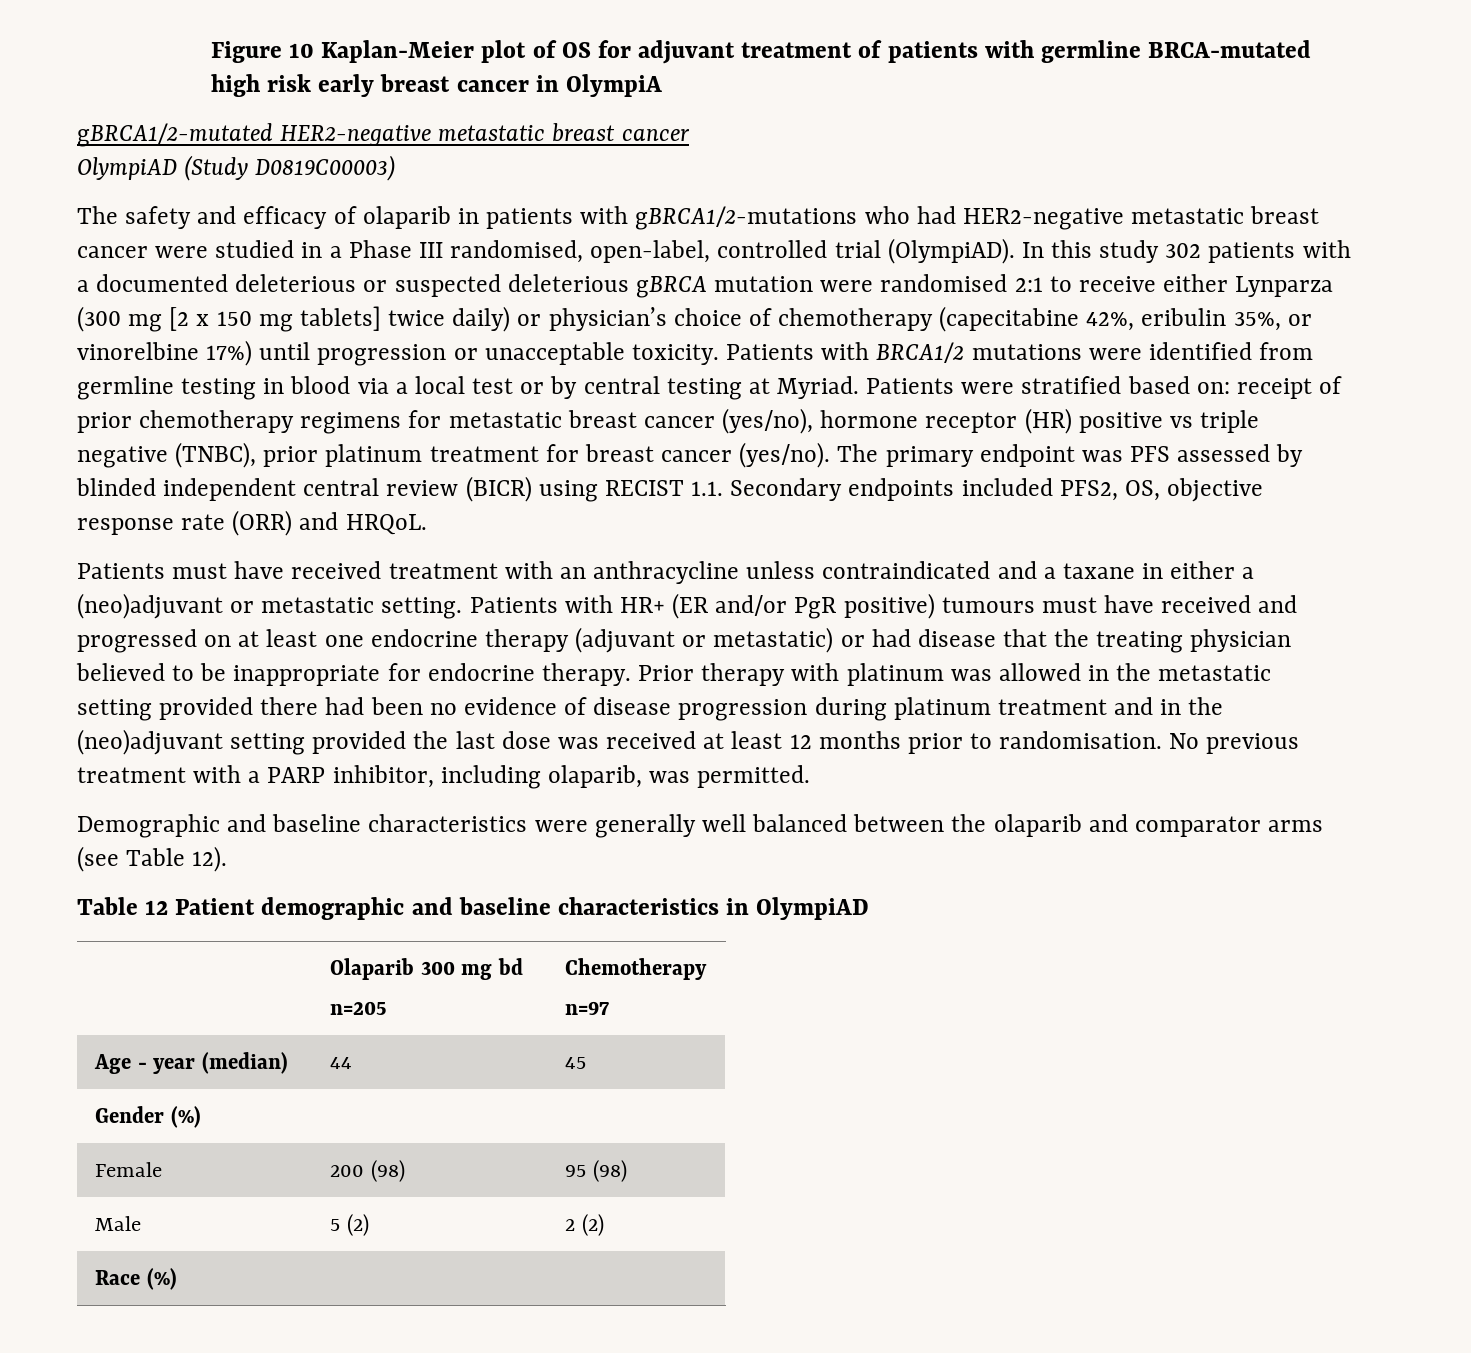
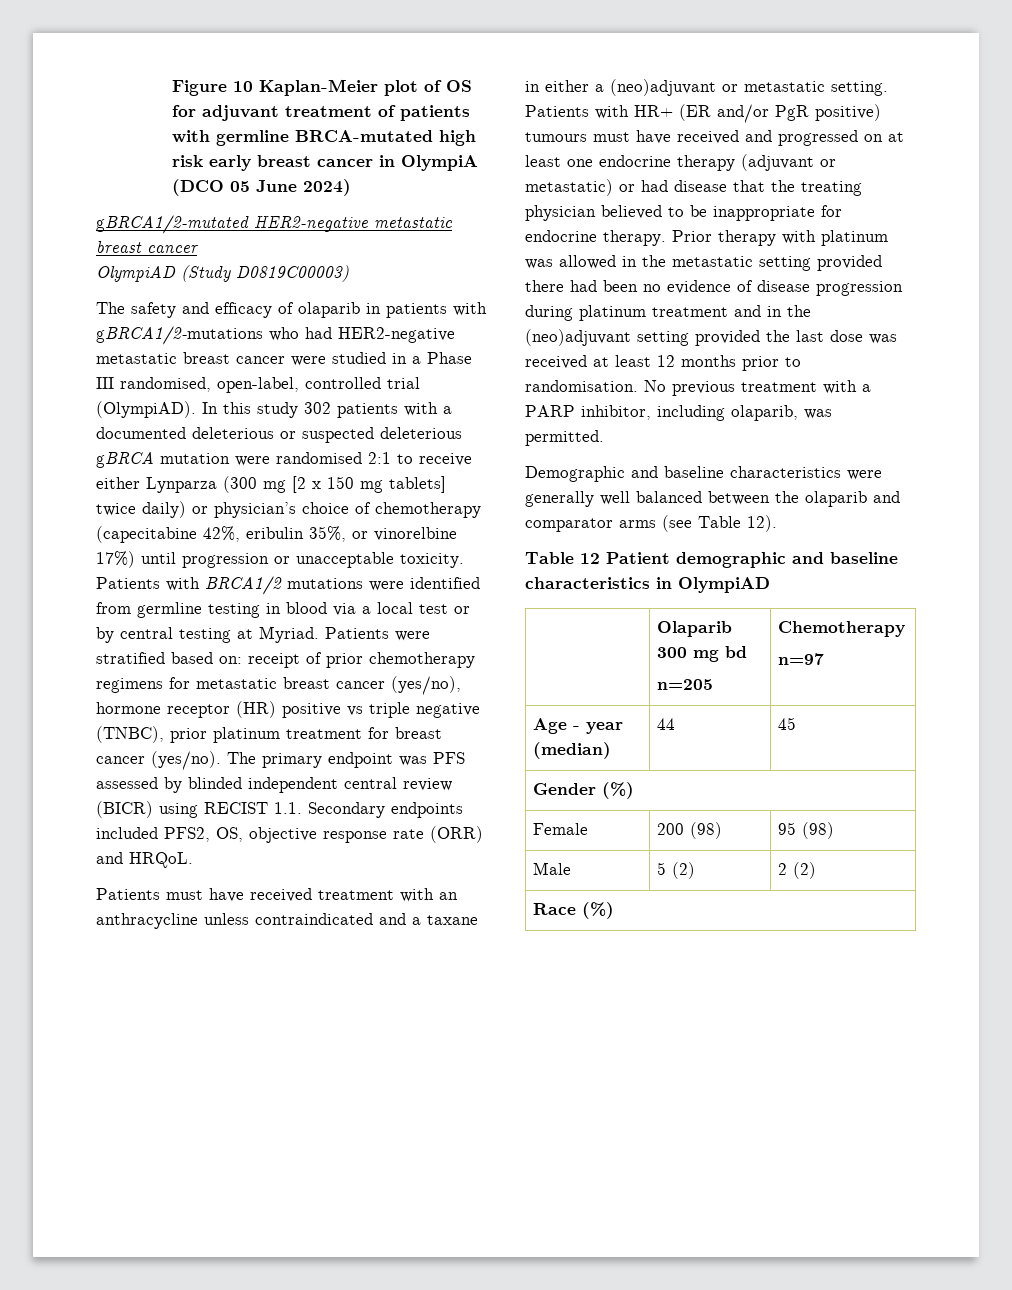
(662, 85) none -> [171,179,351,196] (DCO 05 June 2024)

